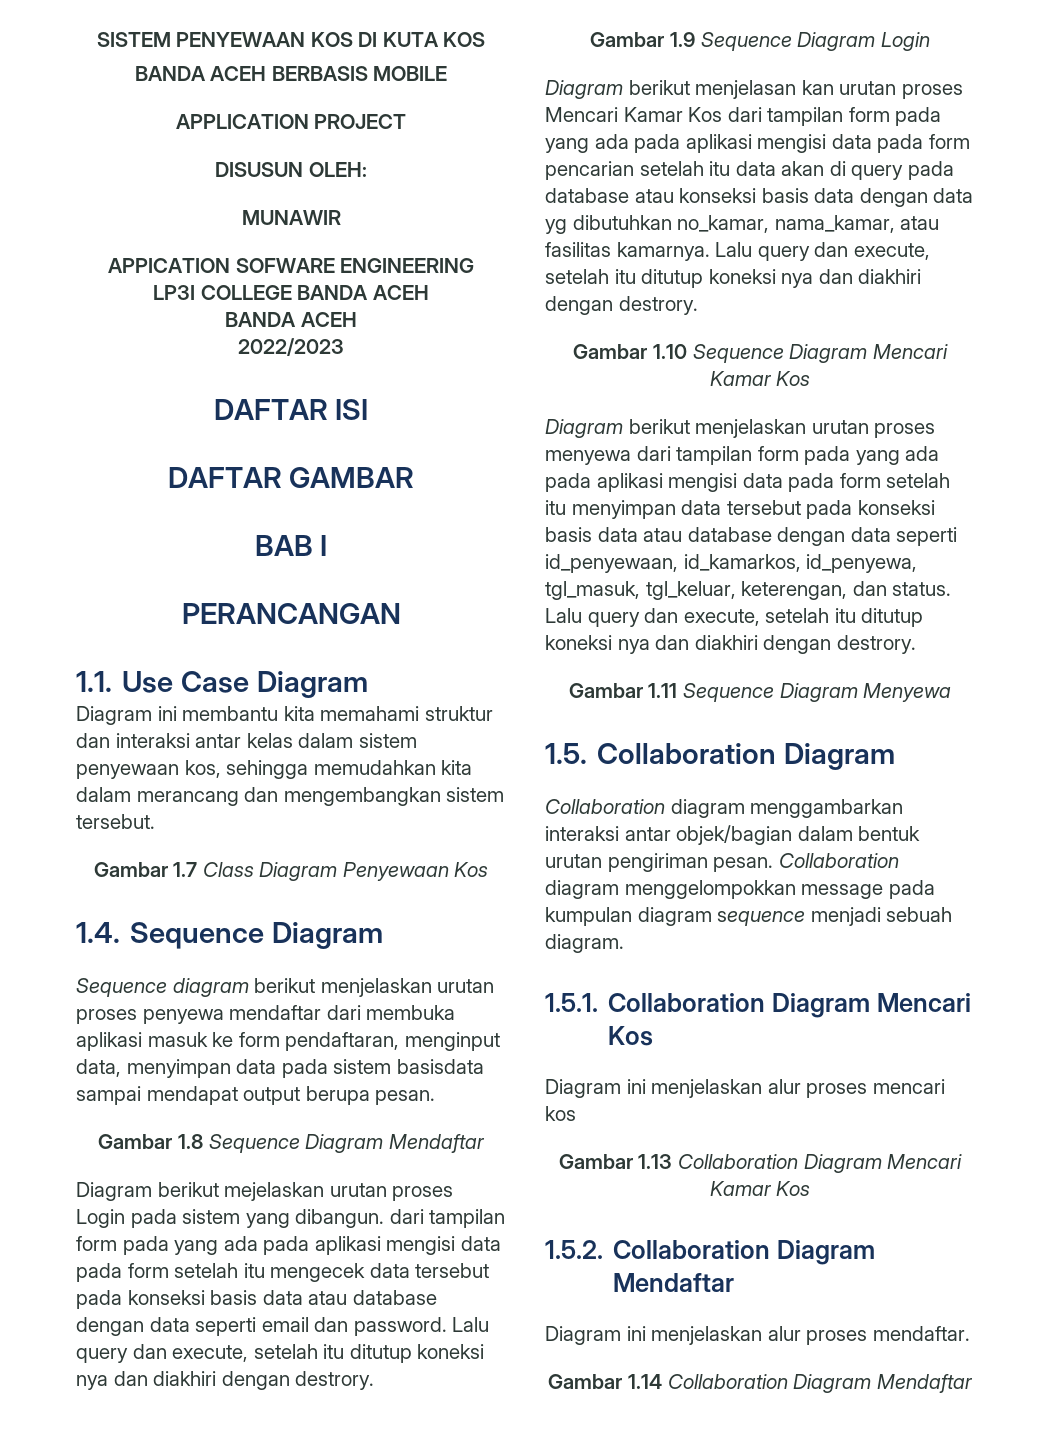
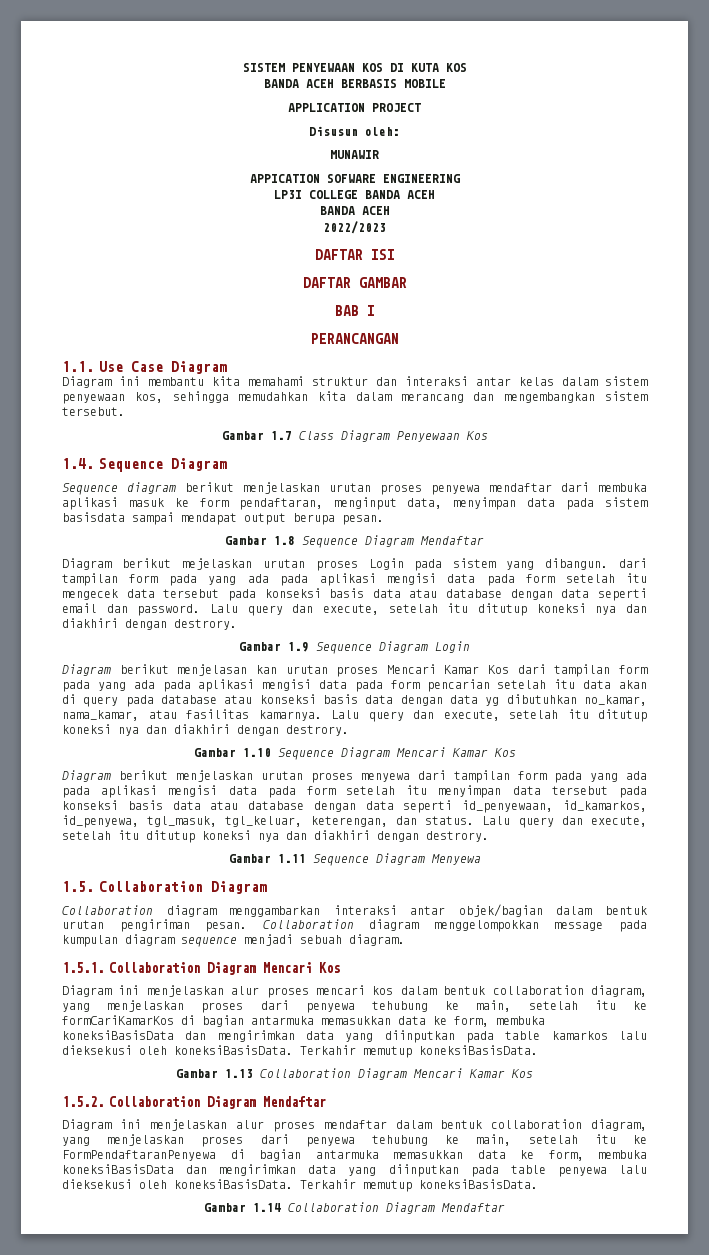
[215,162,367,177] DISUSUN OLEH: -> [309,126,400,136] Disusun oleh:
(576, 1113) none -> [400,985,647,997] [62,1000,647,1013] [62,1015,545,1027] [62,1030,647,1043] [62,1045,538,1058] dalam bentuk collaboration diagram, yang menjelaskan proses dari penyewa tehubung ke main, setelah itu ke formCariKamarKos di bagian antarmuka memasukkan data ke form, membuka koneksiBasisData dan mengirimkan data yang diinputkan pada table kamarkos lalu dieksekusi oleh koneksiBasisData. Terkahir memutup koneksiBasisData.
[872,1326,970,1341] mendaftar. -> [324,1119,647,1131] [62,1134,647,1147] [62,1149,647,1161] [62,1164,647,1177] [62,1179,538,1192] mendaftar dalam bentuk collaboration diagram, yang menjelaskan proses dari penyewa tehubung ke main, setelah itu ke FormPendaftaranPenyewa di bagian antarmuka memasukkan data ke form, membuka koneksiBasisData dan mengirimkan data yang diinputkan pada table penyewa lalu dieksekusi oleh koneksiBasisData. Terkahir memutup koneksiBasisData.

